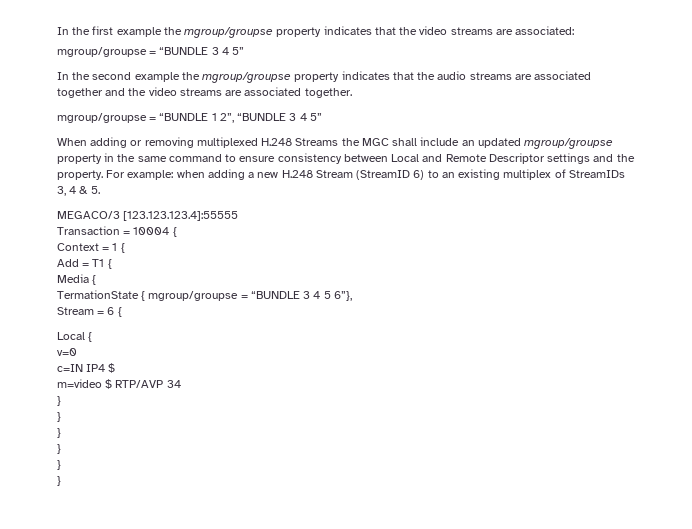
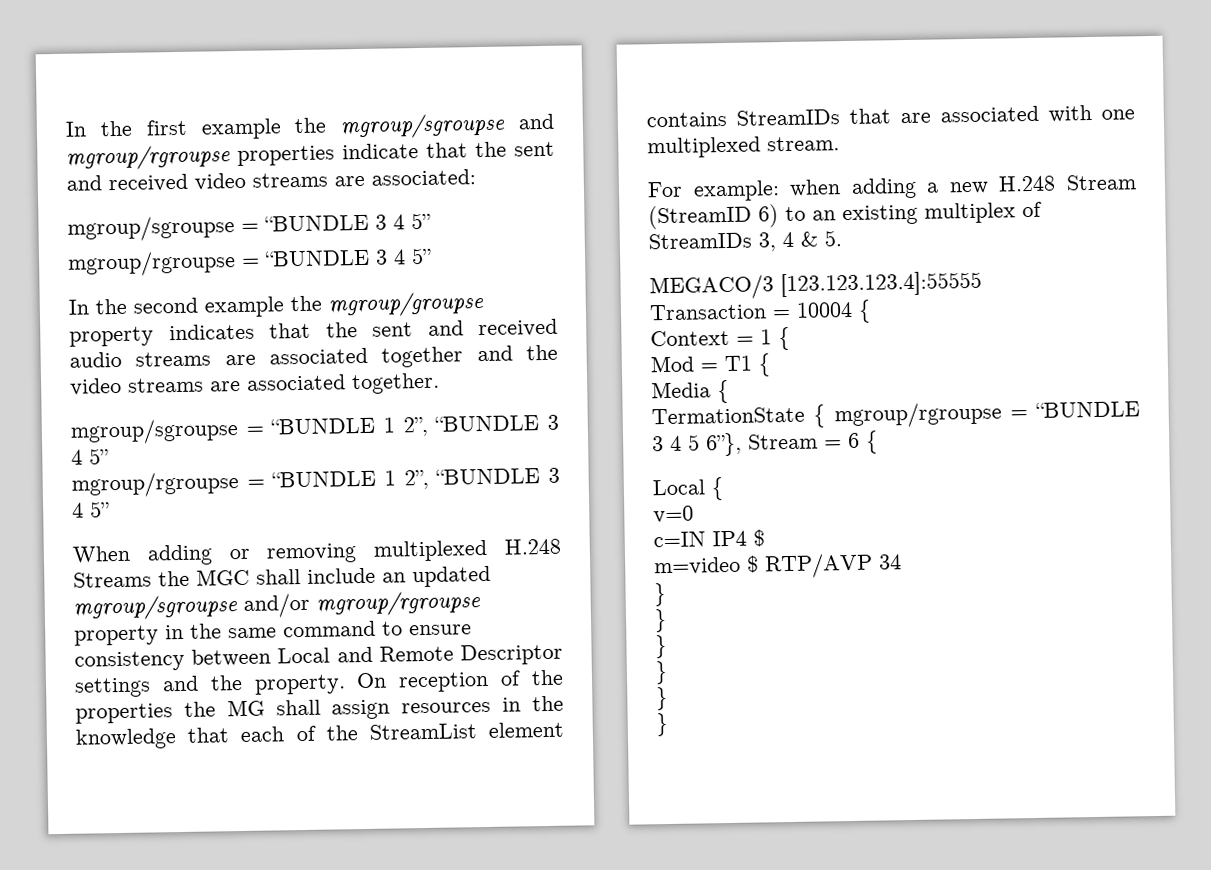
[184,26,575,38] [57,47,147,57] mgroup/groupse property indicates that the video streams are associated: // mgroup/groupse -> [340,112,554,140] [66,141,555,171] [66,169,476,193] [67,212,431,242] [67,250,236,277] mgroup/sgroupse and mgroup/rgroupse properties indicate that the sent and received video streams are associated: // mgroup/sgroupse = “BUNDLE 3 4 5” // mgroup/rgroupse
(436, 76) none -> [372,318,558,338] sent and received
[57,113,147,123] mgroup/groupse -> [70,414,559,445] [71,448,109,465] [71,471,239,498] mgroup/sgroupse = “BUNDLE 1 2”, “BUNDLE 3 4 5” // mgroup/rgroupse
[524,138,614,149] mgroup/groupse -> [73,590,481,621] mgroup/sgroupse and/or mgroup/rgroupse
(103, 175) none -> [356,669,564,693] [75,695,564,724] [75,721,564,750] [646,104,1135,128] [647,136,840,159] On reception of the properties the MG shall assign resources in the knowledge that each of the StreamList element contains StreamIDs that are associated with one multiplexed stream. //
[57,259,79,267] Add -> [650,355,694,373] Mod
[148,291,239,301] mgroup/groupse -> [833,401,1002,429] mgroup/rgroupse
(352, 296) // -> (742, 444) none

